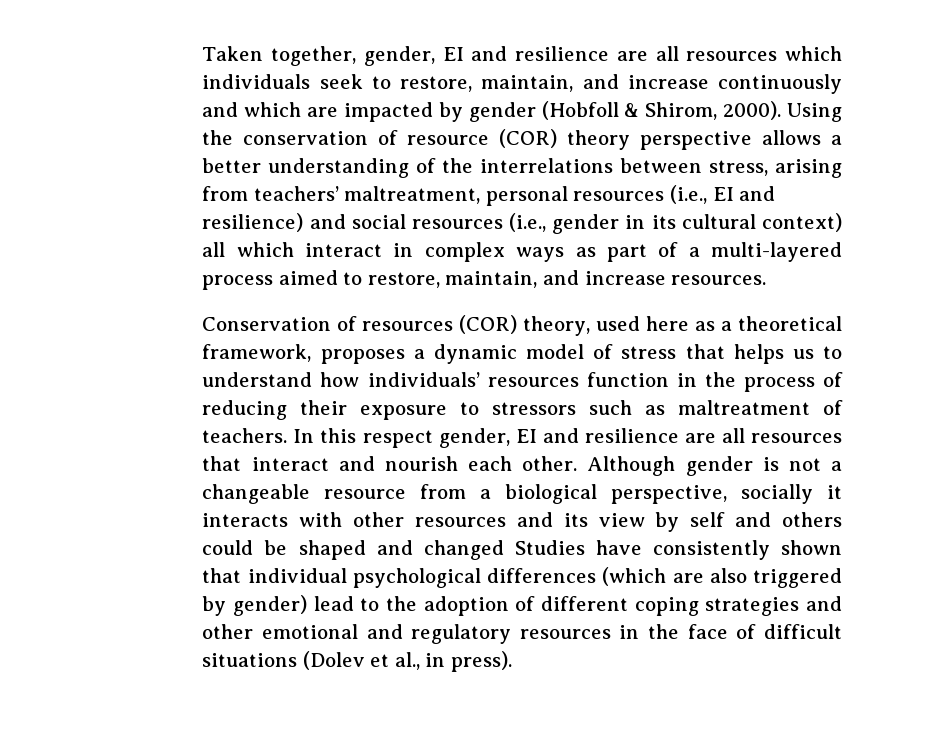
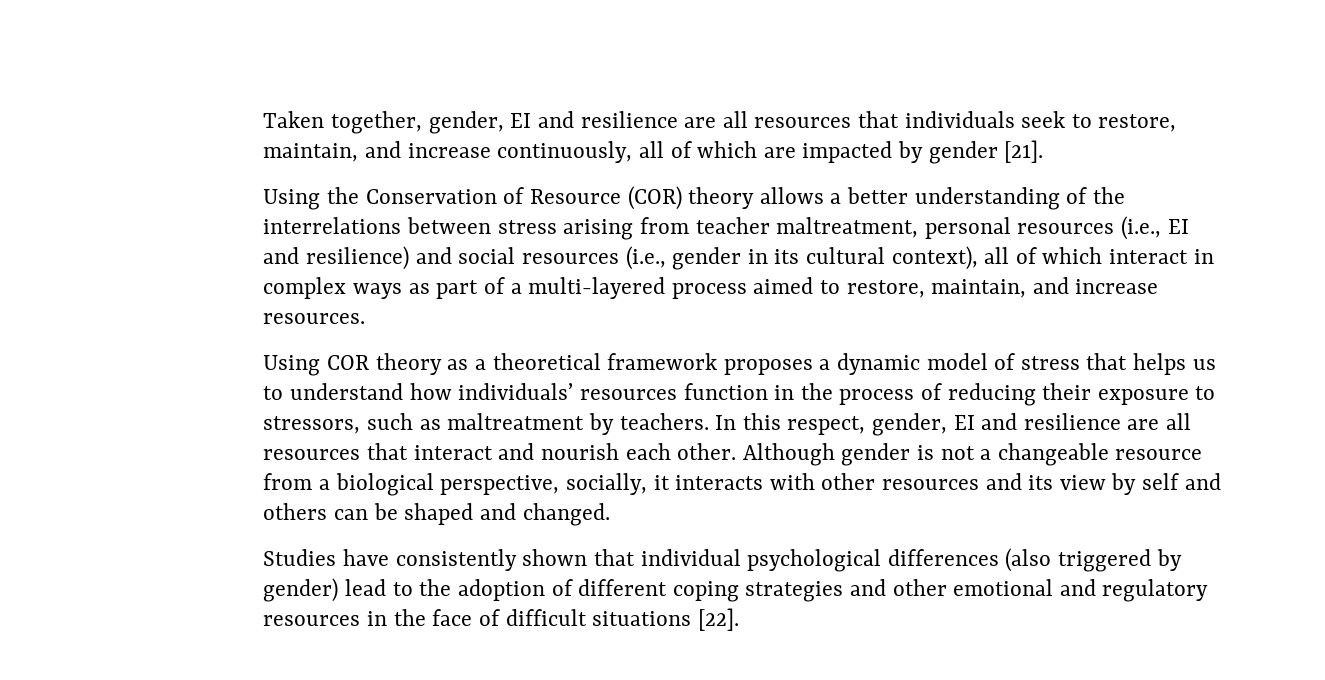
[785,46,842,61] which -> [858,111,900,128] that
[717,74,842,94] [202,102,239,117] continuously and -> [497,141,692,163] continuously, all of
[541,101,842,122] [202,130,490,145] (Hobfoll & Shirom, 2000). Using the conservation of resource -> [1004,140,1044,163] [263,187,621,210] [21]. // Using the Conservation of Resource
[640,131,753,150] perspective -> (755, 198) none
[709,160,769,176] stress, -> [497,220,557,234] stress
[253,186,339,201] teachers’ -> [695,217,770,234] teacher
[762,213,843,232] [202,242,226,257] context) all -> [891,246,1037,270] context), all of
[202,315,690,336] Conservation of resources (COR) theory, used here -> [263,353,442,376] Using COR theory
[202,344,312,362] framework, -> [607,353,718,370] framework
[492,402,577,415] stressors -> [263,416,361,434] stressors,
[822,400,843,415] of -> [588,413,614,435] by
[362,430,433,448] respect -> [787,416,866,435] respect,
[741,484,814,504] socially -> [565,473,647,495] socially,
[202,540,254,555] could -> [334,509,369,520] can
[423,540,504,560] changed -> [522,503,610,526] changed. //
[602,567,747,586] (which are also -> [1005,548,1052,572] (also
[302,651,513,672] (Dolev et al., in press). -> [697,608,739,631] [22].

